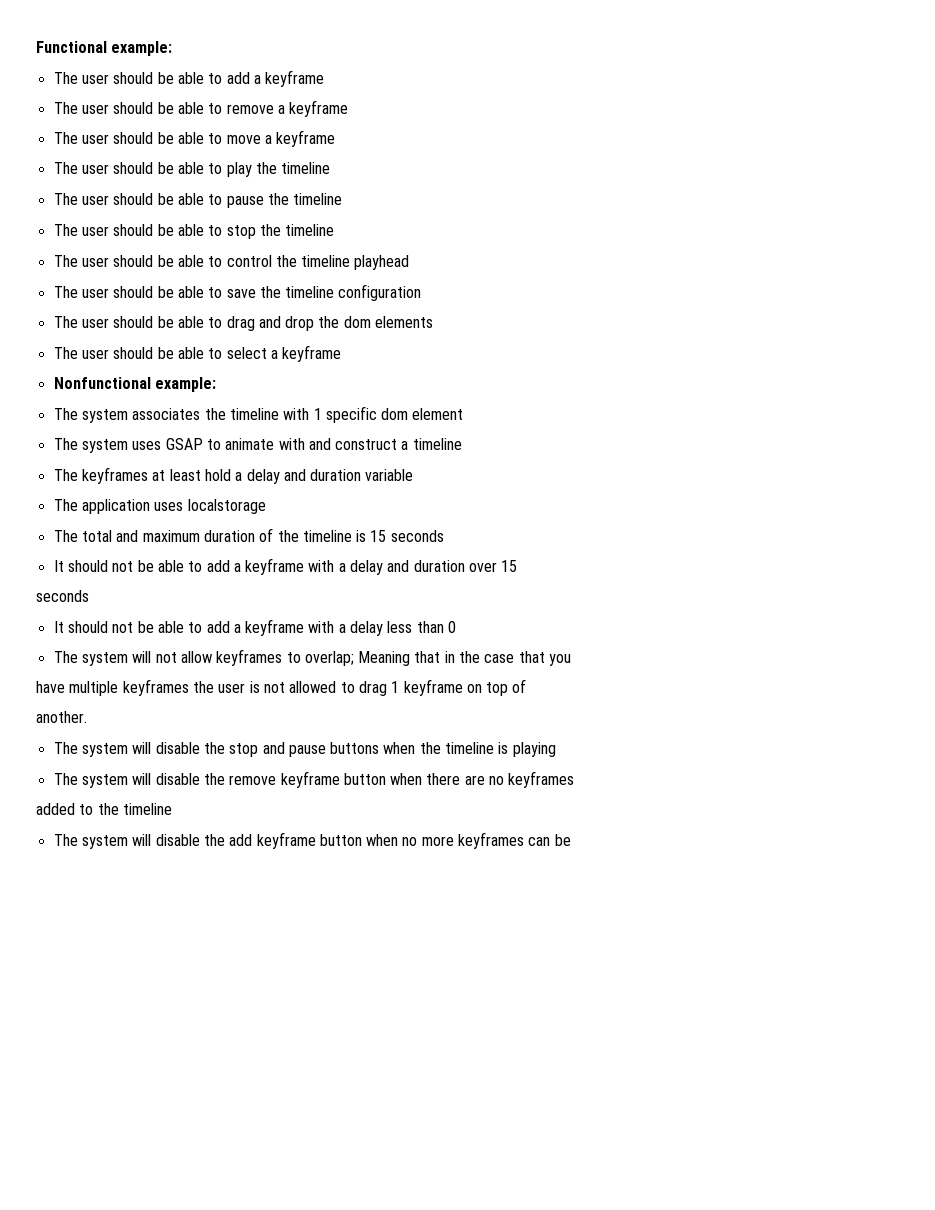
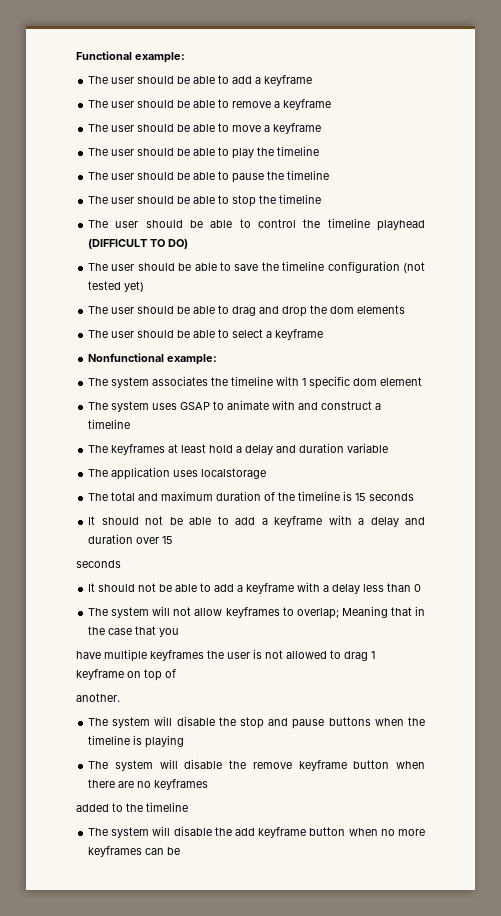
(410, 262) none -> [88,239,189,249] (DIFFICULT TO DO)
(422, 292) none -> [402,262,425,273] [88,281,145,292] (not tested yet)

